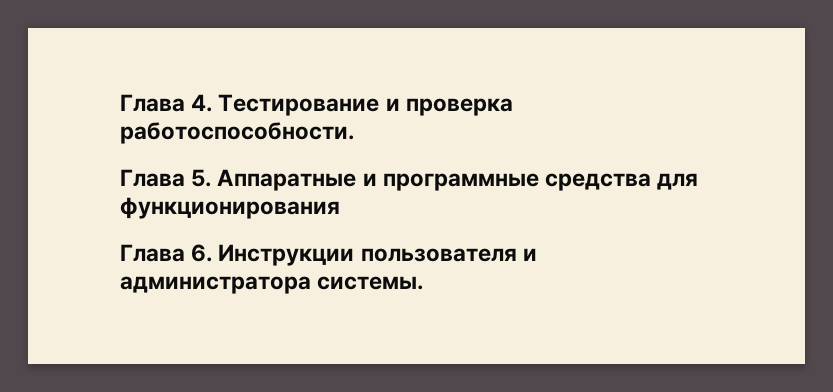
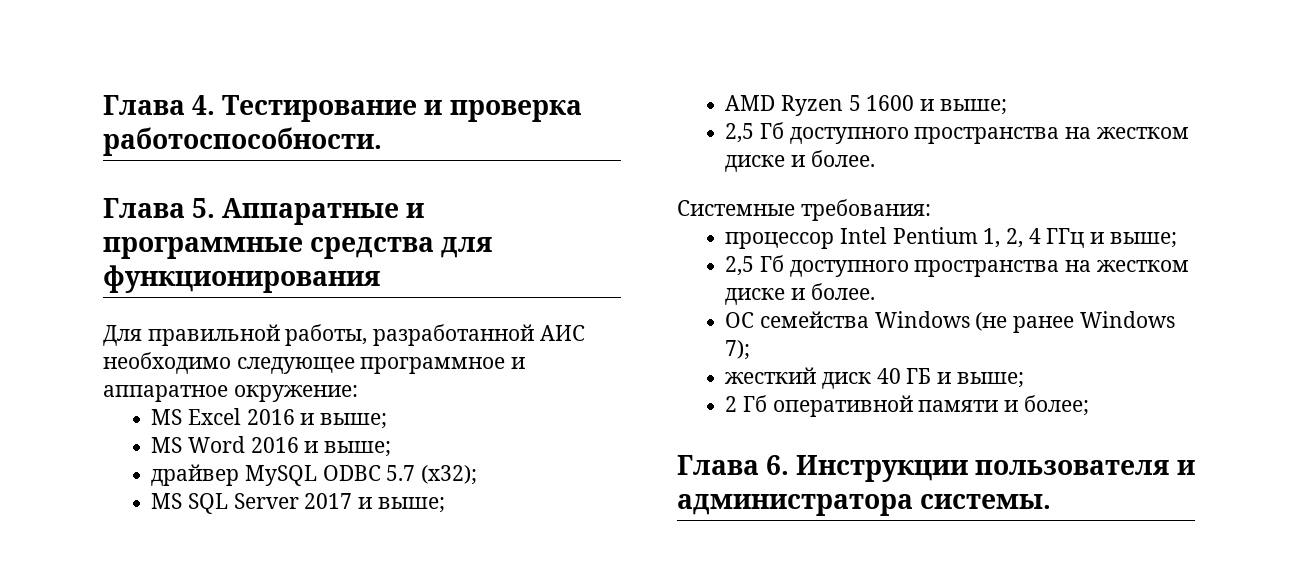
(340, 208) none -> [103,324,585,346] [103,352,526,374] [103,385,358,402] [151,408,388,429] [151,436,392,457] [151,464,478,486] [151,493,445,514] [725,95,1007,116] [725,122,1189,144] [725,150,875,172] [677,199,931,221] [725,227,1177,249] [725,255,1189,277] [725,283,875,305] [725,311,1175,333] [725,340,751,360] [725,367,1024,389] [725,395,1089,417] // Для правильной работы, разработанной АИС необходимо следующее программное и аппаратное окружение: // MS Excel 2016 и выше; // MS Word 2016 и выше; // драйвер MySQL ODBC 5.7 (x32); // MS SQL Server 2017 и выше; // AMD Ryzen 5 1600 и выше; // 2,5 Гб доступного пространства на жестком диске и более. // Системные требования: // процессор Intel Pentium 1, 2, 4 ГГц и выше; // 2,5 Гб доступного пространства на жестком диске и более. // ОС семейства Windows (не ранее Windows 7); // жесткий диск 40 ГБ и выше; // 2 Гб оперативной памяти и более;

